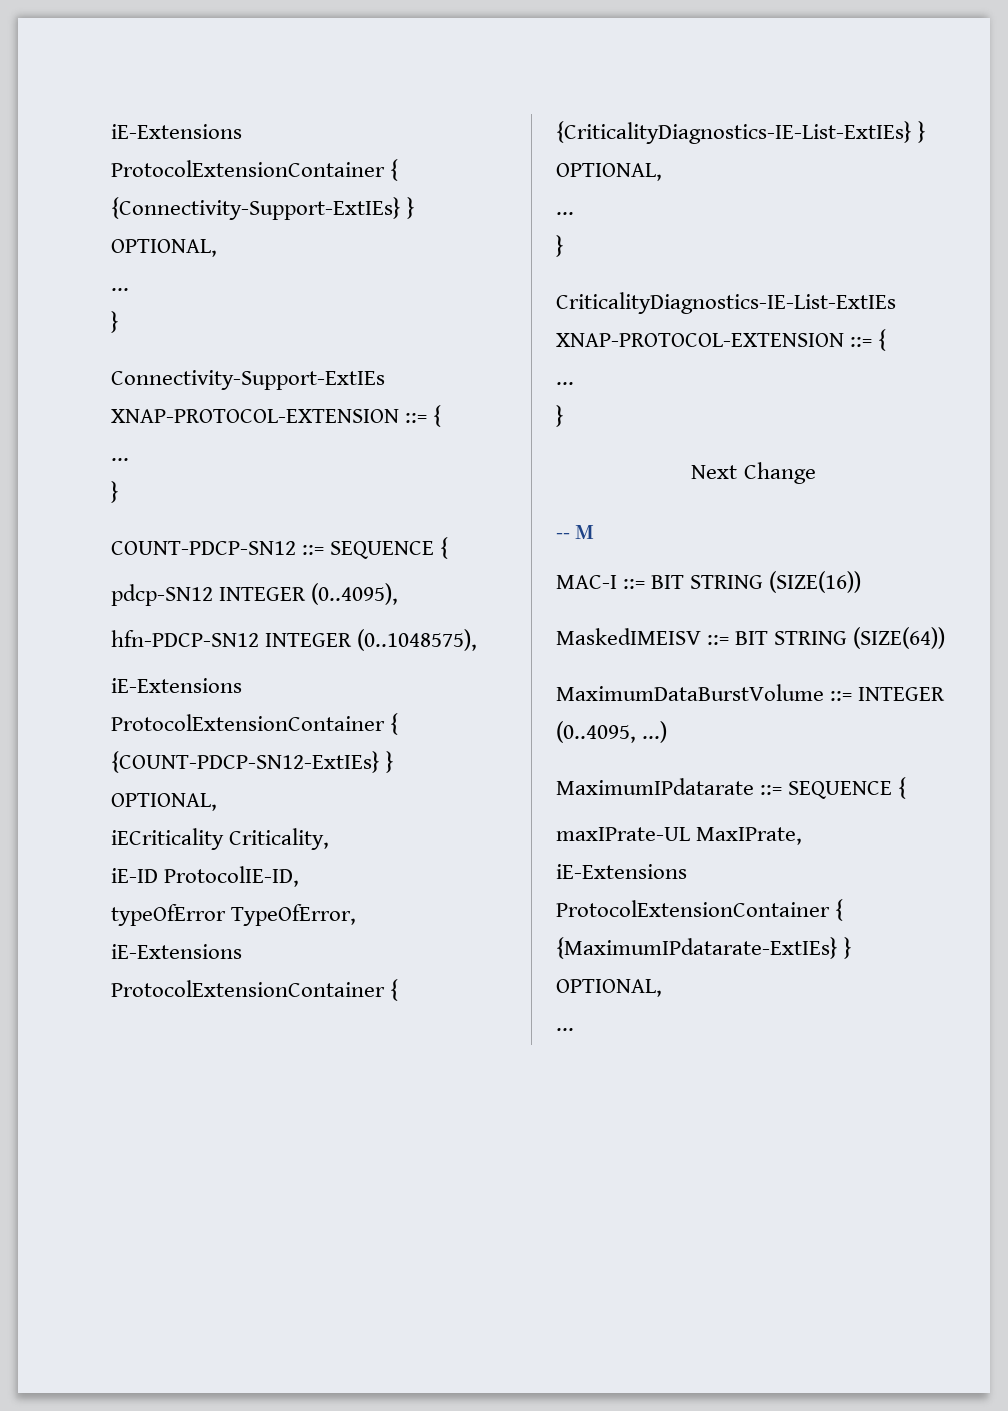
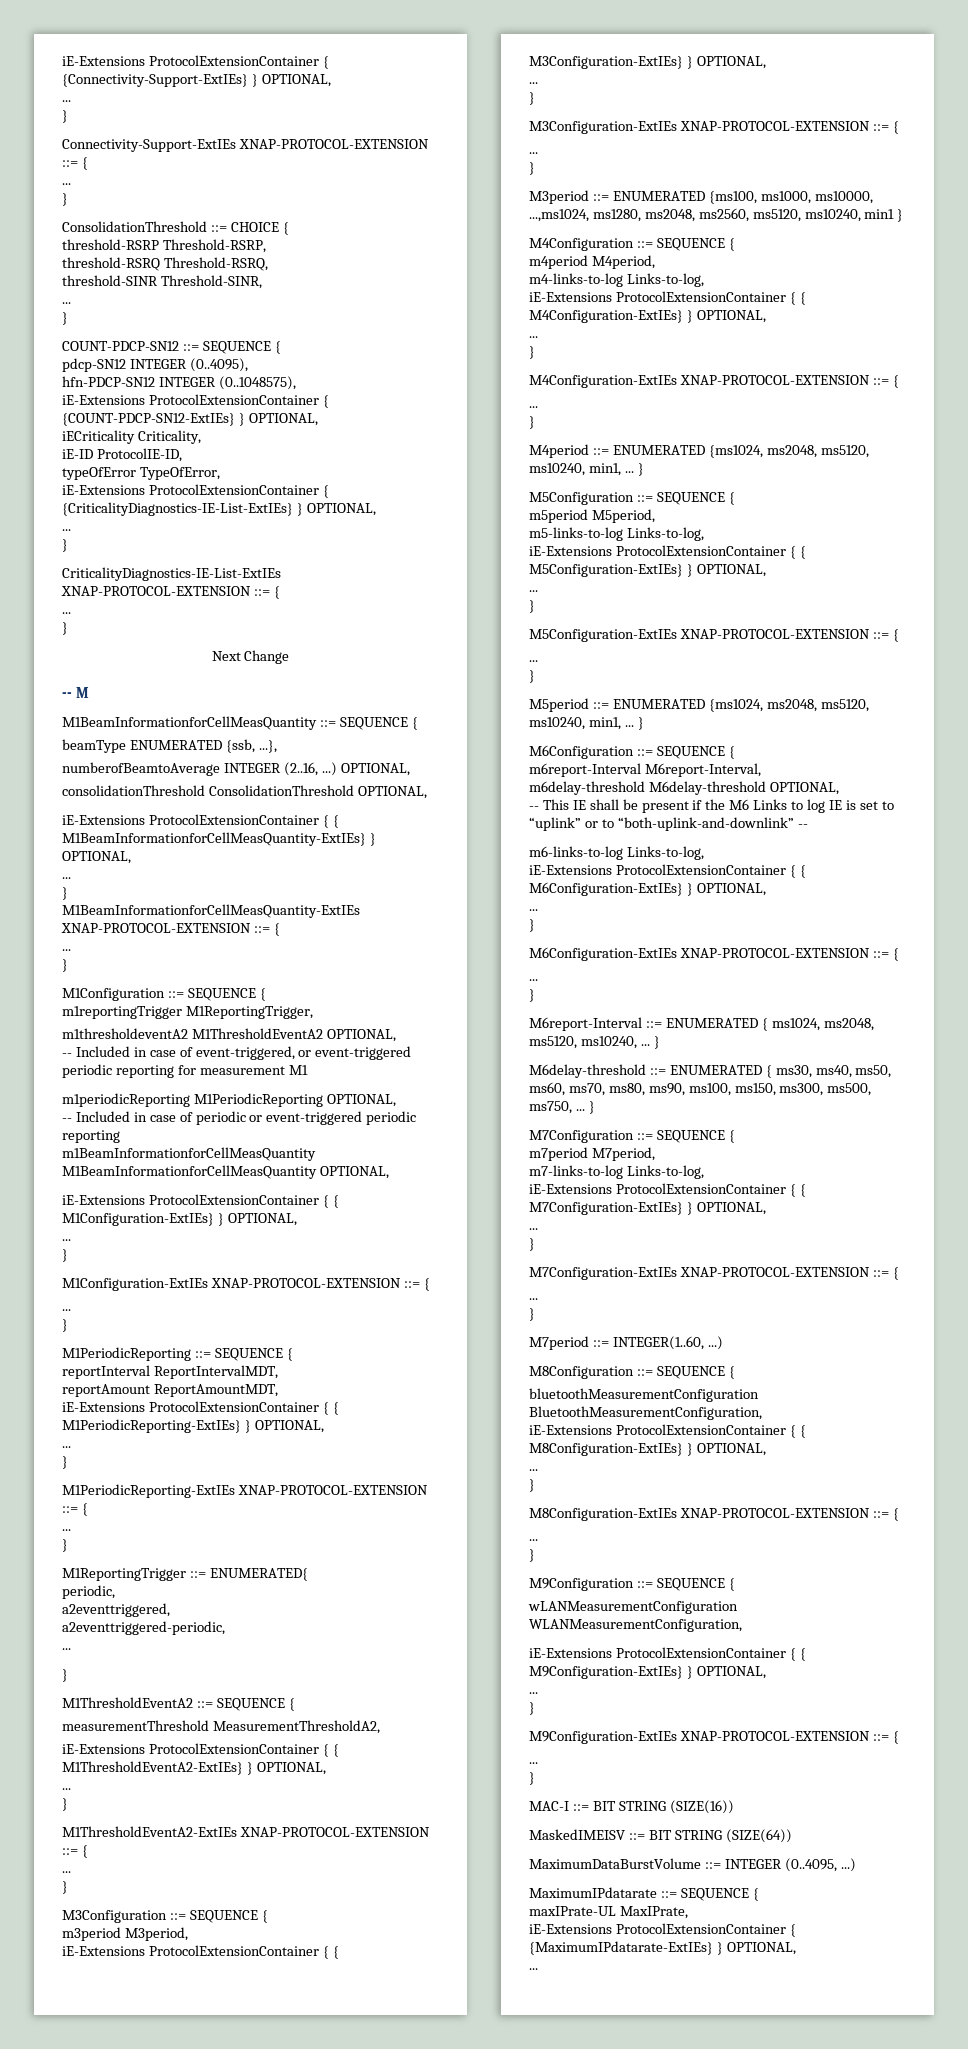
(119, 492) none -> [62,221,289,235] [62,239,266,253] [62,257,268,271] [62,275,262,289] [62,302,71,304] [62,312,68,325] // ConsolidationThreshold ::= CHOICE { // threshold-RSRP Threshold-RSRP, // threshold-RSRQ Threshold-RSRQ, // threshold-SINR Threshold-SINR, // ... // }
(595, 532) none -> [62,716,418,730] [62,739,277,753] [62,762,410,776] [62,785,427,799] [62,814,339,828] [62,832,376,846] [62,851,131,864] [62,877,71,879] [62,887,68,900] [62,904,360,918] [61,923,280,936] [62,949,71,951] [62,959,68,972] [62,988,266,1001] [62,1006,313,1019] [62,1028,396,1042] [62,1046,412,1060] [62,1064,308,1078] [62,1093,396,1107] [62,1111,417,1125] [62,1130,120,1143] [62,1147,316,1161] [62,1165,389,1179] [62,1194,339,1208] [62,1213,297,1226] [62,1239,71,1241] [62,1249,68,1262] [62,1278,430,1291] [62,1309,71,1311] [62,1319,68,1332] [62,1347,293,1361] [62,1365,278,1379] [62,1384,278,1397] [62,1401,339,1415] [62,1419,324,1433] [62,1446,71,1448] [62,1456,68,1469] [62,1484,428,1498] [62,1503,88,1516] [62,1529,71,1531] [62,1539,68,1552] [62,1568,308,1581] [62,1585,115,1599] [62,1603,170,1617] [62,1621,225,1635] [62,1648,71,1650] [62,1669,68,1682] [62,1697,295,1711] [62,1720,380,1734] [62,1743,339,1757] [62,1761,326,1775] [62,1788,71,1790] [62,1798,68,1811] [62,1826,430,1837] [62,1845,88,1858] [62,1871,71,1873] [62,1881,68,1894] [62,1910,268,1923] [62,1927,188,1941] [62,1945,339,1959] [529,56,766,69] [529,82,538,84] [529,92,535,105] [529,121,899,134] [529,152,538,154] [529,162,535,175] [529,190,873,204] [529,208,904,222] [529,238,735,251] [529,255,655,269] [529,273,704,287] [529,291,806,305] [529,310,766,323] [529,336,538,338] [529,346,535,359] [529,375,899,388] [529,406,538,408] [529,416,535,429] [529,444,869,458] [529,463,644,476] [529,492,735,505] [529,509,655,523] [529,527,704,541] [529,545,806,559] [529,564,766,577] [529,590,538,592] [529,600,535,613] [529,629,899,642] [529,660,538,662] [529,670,535,683] [529,698,869,712] [529,717,644,730] [529,745,735,759] [529,763,761,777] [529,781,839,795] [529,799,894,813] [529,817,808,831] [529,846,704,860] [529,864,806,878] [529,882,766,896] [529,909,538,911] [529,919,535,932] [529,947,899,961] [529,979,538,981] [529,989,535,1002] [529,1017,874,1031] [529,1036,660,1049] [529,1064,892,1078] [529,1082,872,1096] [529,1101,595,1114] [529,1130,735,1143] [529,1147,655,1161] [529,1165,704,1179] [529,1183,806,1197] [529,1202,766,1215] [529,1228,538,1230] [529,1238,535,1251] [529,1267,899,1280] [529,1298,538,1300] [529,1308,535,1321] [529,1336,723,1350] [529,1366,735,1379] [529,1388,759,1402] [529,1406,762,1420] [529,1424,806,1438] [529,1443,766,1456] [529,1469,538,1471] [529,1479,535,1492] [529,1508,899,1521] [529,1539,538,1541] [529,1549,535,1562] [529,1578,735,1591] [528,1601,738,1614] [529,1619,742,1632] [529,1647,806,1661] [529,1666,766,1679] [529,1692,538,1694] [529,1702,535,1715] [529,1731,899,1744] [529,1762,538,1764] [529,1772,535,1785] // M1BeamInformationforCellMeasQuantity ::= SEQUENCE { // beamType ENUMERATED {ssb, ...}, // numberofBeamtoAverage INTEGER (2..16, ...) OPTIONAL, // consolidationThreshold ConsolidationThreshold OPTIONAL, // iE-Extensions ProtocolExtensionContainer { { M1BeamInformationforCellMeasQuantity-ExtIEs} } OPTIONAL, // ... // } // M1BeamInformationforCellMeasQuantity-ExtIEs XNAP-PROTOCOL-EXTENSION ::= { // ... // } // M1Configuration ::= SEQUENCE { // m1reportingTrigger M1ReportingTrigger, // m1thresholdeventA2 M1ThresholdEventA2 OPTIONAL, // -- Included in case of event-triggered, or event-triggered periodic reporting for measurement M1 // m1periodicReporting M1PeriodicReporting OPTIONAL, // -- Included in case of periodic or event-triggered periodic reporting // m1BeamInformationforCellMeasQuantity M1BeamInformationforCellMeasQuantity OPTIONAL, // iE-Extensions ProtocolExtensionContainer { { M1Configuration-ExtIEs} } OPTIONAL, // ... // } // M1Configuration-ExtIEs XNAP-PROTOCOL-EXTENSION ::= { // ... // } // M1PeriodicReporting ::= SEQUENCE { // reportInterval ReportIntervalMDT, // reportAmount ReportAmountMDT, // iE-Extensions ProtocolExtensionContainer { { M1PeriodicReporting-ExtIEs} } OPTIONAL, // ... // } // M1PeriodicReporting-ExtIEs XNAP-PROTOCOL-EXTENSION ::= { // ... // } // M1ReportingTrigger ::= ENUMERATED{ // periodic, // a2eventtriggered, // a2eventtriggered-periodic, // ... // } // M1ThresholdEventA2 ::= SEQUENCE { // measurementThreshold MeasurementThresholdA2, // iE-Extensions ProtocolExtensionContainer { { M1ThresholdEventA2-ExtIEs} } OPTIONAL, // ... // } // M1ThresholdEventA2-ExtIEs XNAP-PROTOCOL-EXTENSION ::= { // ... // } // M3Configuration ::= SEQUENCE { // m3period M3period, // iE-Extensions ProtocolExtensionContainer { { M3Configuration-ExtIEs} } OPTIONAL, // ... // } // M3Configuration-ExtIEs XNAP-PROTOCOL-EXTENSION ::= { // ... // } // M3period ::= ENUMERATED {ms100, ms1000, ms10000, ...,ms1024, ms1280, ms2048, ms2560, ms5120, ms10240, min1 } // M4Configuration ::= SEQUENCE { // m4period M4period, // m4-links-to-log Links-to-log, // iE-Extensions ProtocolExtensionContainer { { M4Configuration-ExtIEs} } OPTIONAL, // ... // } // M4Configuration-ExtIEs XNAP-PROTOCOL-EXTENSION ::= { // ... // } // M4period ::= ENUMERATED {ms1024, ms2048, ms5120, ms10240, min1, ... } // M5Configuration ::= SEQUENCE { // m5period M5period, // m5-links-to-log Links-to-log, // iE-Extensions ProtocolExtensionContainer { { M5Configuration-ExtIEs} } OPTIONAL, // ... // } // M5Configuration-ExtIEs XNAP-PROTOCOL-EXTENSION ::= { // ... // } // M5period ::= ENUMERATED {ms1024, ms2048, ms5120, ms10240, min1, ... } // M6Configuration ::= SEQUENCE { // m6report-Interval M6report-Interval, // m6delay-threshold M6delay-threshold OPTIONAL, // -- This IE shall be present if the M6 Links to log IE is set to “uplink” or to “both-uplink-and-downlink” -- // m6-links-to-log Links-to-log, // iE-Extensions ProtocolExtensionContainer { { M6Configuration-ExtIEs} } OPTIONAL, // ... // } // M6Configuration-ExtIEs XNAP-PROTOCOL-EXTENSION ::= { // ... // } // M6report-Interval ::= ENUMERATED { ms1024, ms2048, ms5120, ms10240, ... } // M6delay-threshold ::= ENUMERATED { ms30, ms40, ms50, ms60, ms70, ms80, ms90, ms100, ms150, ms300, ms500, ms750, ... } // M7Configuration ::= SEQUENCE { // m7period M7period, // m7-links-to-log Links-to-log, // iE-Extensions ProtocolExtensionContainer { { M7Configuration-ExtIEs} } OPTIONAL, // ... // } // M7Configuration-ExtIEs XNAP-PROTOCOL-EXTENSION ::= { // ... // } // M7period ::= INTEGER(1..60, ...) // M8Configuration ::= SEQUENCE { // bluetoothMeasurementConfiguration BluetoothMeasurementConfiguration, // iE-Extensions ProtocolExtensionContainer { { M8Configuration-ExtIEs} } OPTIONAL, // ... // } // M8Configuration-ExtIEs XNAP-PROTOCOL-EXTENSION ::= { // ... // } // M9Configuration ::= SEQUENCE { // wLANMeasurementConfiguration WLANMeasurementConfiguration, // iE-Extensions ProtocolExtensionContainer { { M9Configuration-ExtIEs} } OPTIONAL, // ... // } // M9Configuration-ExtIEs XNAP-PROTOCOL-EXTENSION ::= { // ... // }

